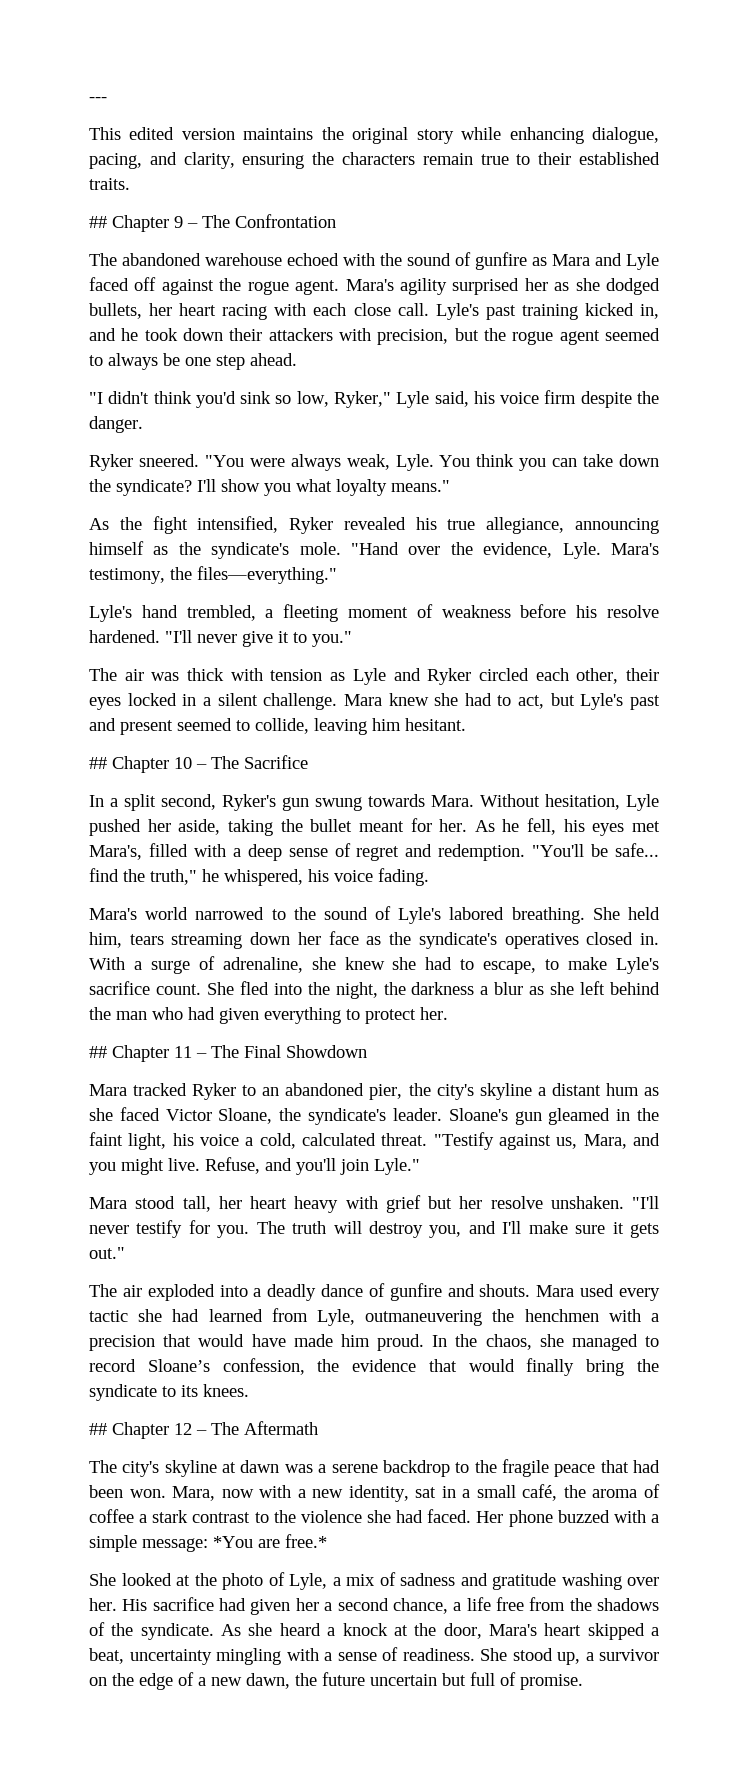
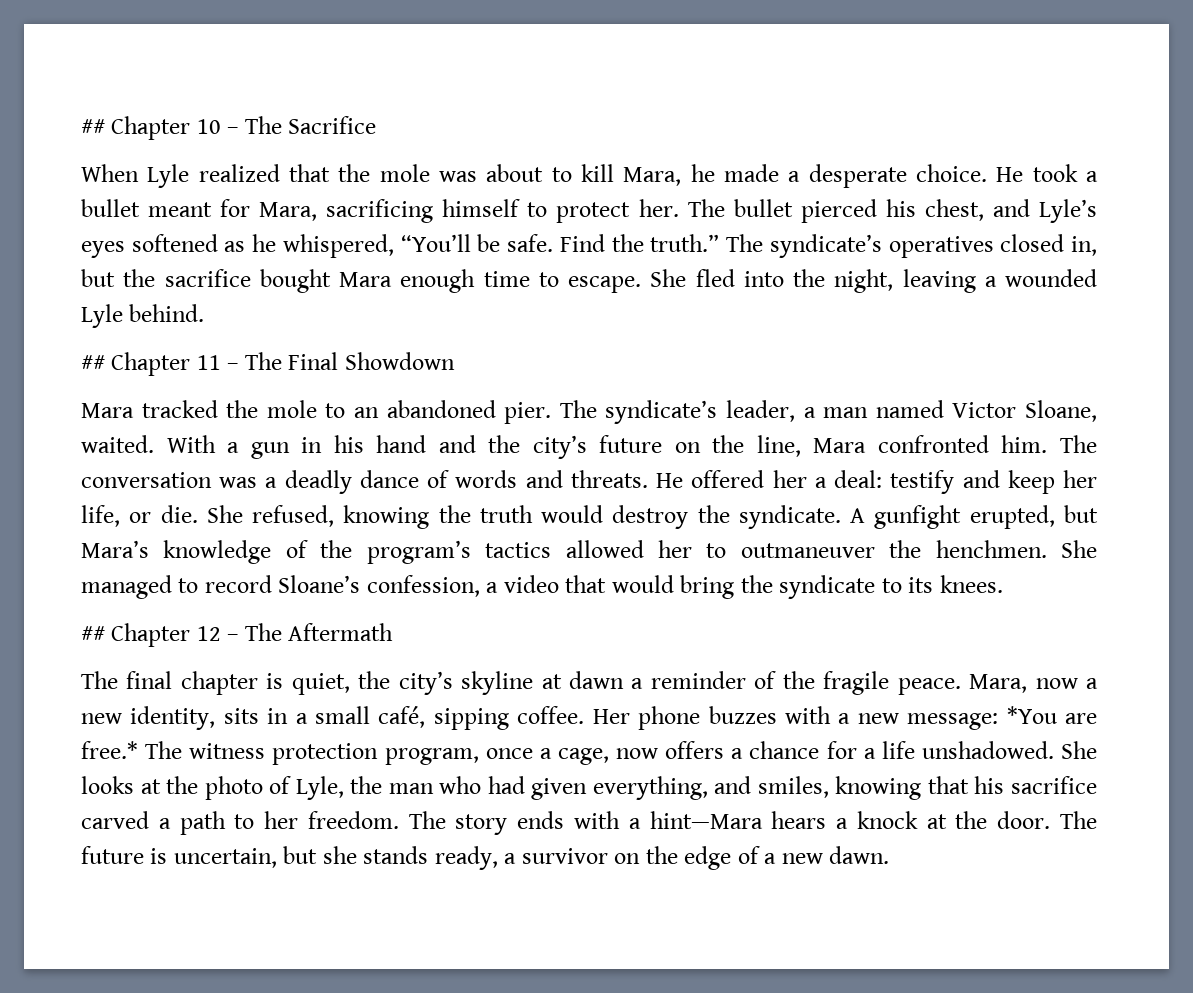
[89,97,107,102] [89,127,659,144] [89,152,660,169] [89,178,130,190] [89,214,336,232] [89,252,659,270] [89,277,661,295] [89,303,659,320] [89,328,660,345] [89,353,297,370] [89,390,659,408] [89,416,143,433] [89,454,660,471] [89,479,450,496] [89,516,659,534] [89,541,659,559] [89,566,337,584] [89,604,659,622] [89,630,352,647] [89,668,659,685] [89,693,661,710] [89,718,466,735] --- // This edited version maintains the original story while enhancing dialogue, pacing, and clarity, ensuring the characters remain true to their established traits. // ## Chapter 9 – The Confrontation // The abandoned warehouse echoed with the sound of gunfire as Mara and Lyle faced off against the rogue agent. Mara's agility surprised her as she dodged bullets, her heart racing with each close call. Lyle's past training kicked in, and he took down their attackers with precision, but the rogue agent seemed to always be one step ahead. // "I didn't think you'd sink so low, Ryker," Lyle said, his voice firm despite the danger. // Ryker sneered. "You were always weak, Lyle. You think you can take down the syndicate? I'll show you what loyalty means." // As the fight intensified, Ryker revealed his true allegiance, announcing himself as the syndicate's mole. "Hand over the evidence, Lyle. Mara's testimony, the files—everything." // Lyle's hand trembled, a fleeting moment of weakness before his resolve hardened. "I'll never give it to you." // The air was thick with tension as Lyle and Ryker circled each other, their eyes locked in a silent challenge. Mara knew she had to act, but Lyle's past and present seemed to collide, leaving him hesitant. // -> (81, 126) none
[89,794,659,811] [89,818,661,836] [89,843,659,861] [89,868,429,886] [89,906,660,924] [89,931,660,949] [89,956,659,974] [89,981,201,995] In a split second, Ryker's gun swung towards Mara. Without hesitation, Lyle pushed her aside, taking the bullet meant for her. As he fell, his eyes met Mara's, filled with a deep sense of regret and redemption. "You'll be safe... find the truth," he whispered, his voice fading. // Mara's world narrowed to the sound of Lyle's labored breathing. She held him, tears streaming down her face as the syndicate's operatives closed in. With a surge of adrenaline, she knew she had to escape, to make Lyle's sacrifice count. -> [81,164,1099,188] [81,199,1098,223] [81,234,1097,258] [81,269,641,293] When Lyle realized that the mole was about to kill Mara, he made a desperate choice. He took a bullet meant for Mara, sacrificing himself to protect her. The bullet pierced his chest, and Lyle’s eyes softened as he whispered, “You’ll be safe. Find the truth.” The syndicate’s operatives closed in, but the sacrifice bought Mara enough time to escape.
[383,981,661,995] [89,1007,448,1024] the darkness a blur as she left behind the man who had given everything to protect her. -> [902,269,1097,293] [81,304,205,328] leaving a wounded Lyle behind.
[192,1083,237,1100] Ryker -> [226,400,317,418] the mole
[369,1083,660,1100] [89,1107,659,1125] [89,1132,660,1150] [89,1157,420,1175] [89,1195,659,1213] [89,1220,660,1238] [89,1247,125,1259] [89,1283,661,1301] [89,1308,659,1326] [89,1334,564,1351] pier, the city's skyline a distant hum as she faced Victor Sloane, the syndicate's leader. Sloane's gun gleamed in the faint light, his voice a cold, calculated threat. "Testify against us, Mara, and you might live. Refuse, and you'll join Lyle." // Mara stood tall, her heart heavy with grief but her resolve unshaken. "I'll never testify for you. The truth will destroy you, and I'll make sure it gets out." // The air exploded into a deadly dance of gunfire and shouts. Mara used every tactic she had learned from Lyle, outmaneuvering the henchmen with a precision that would have made him proud. In the chaos, she -> [504,400,1098,424] [81,435,1097,459] [81,470,1097,494] [81,505,1098,529] [81,540,1097,564] pier. The syndicate’s leader, a man named Victor Sloane, waited. With a gun in his hand and the city’s future on the line, Mara confronted him. The conversation was a deadly dance of words and threats. He offered her a deal: testify and keep her life, or die. She refused, knowing the truth would destroy the syndicate. A gunfight erupted, but Mara’s knowledge of the program’s tactics allowed her to outmaneuver the henchmen. She
[317,1358,575,1376] the evidence that would finally -> [486,575,674,593] a video that would
[122,1459,660,1477] [89,1485,166,1498] city's skyline at dawn was a serene backdrop to the fragile peace that had been won. -> [126,671,961,695] final chapter is quiet, the city’s skyline at dawn a reminder of the fragile peace.
[259,1485,292,1498] with -> (1078, 683) none
[415,1487,437,1498] sat -> [223,708,259,724] sits
[563,1484,661,1498] [89,1509,472,1523] the aroma of coffee a stark contrast to the violence she had faced. -> [433,706,585,730] sipping coffee.
[557,1510,660,1523] [89,1535,137,1552] buzzed with a simple -> [708,706,899,724] buzzes with a new
[89,1573,172,1586] // She looked -> [145,741,1097,765] [81,776,134,794] The witness protection program, once a cage, now offers a chance for a life unshadowed. She looks
[332,1572,659,1590] [89,1597,659,1615] [89,1622,659,1640] [89,1647,580,1665] a mix of sadness and gratitude washing over her. His sacrifice had given her a second chance, a life free from the shadows of the syndicate. As she heard a knock at the door, Mara's heart skipped a beat, uncertainty mingling with a sense of readiness. She stood up, -> [350,776,1097,800] [81,811,1098,835] [81,846,498,870] the man who had given everything, and smiles, knowing that his sacrifice carved a path to her freedom. The story ends with a hint—Mara hears a knock at the door. The future is uncertain, but she stands ready,
[246,1672,583,1690] dawn, the future uncertain but full of promise. -> [829,846,890,864] dawn.

